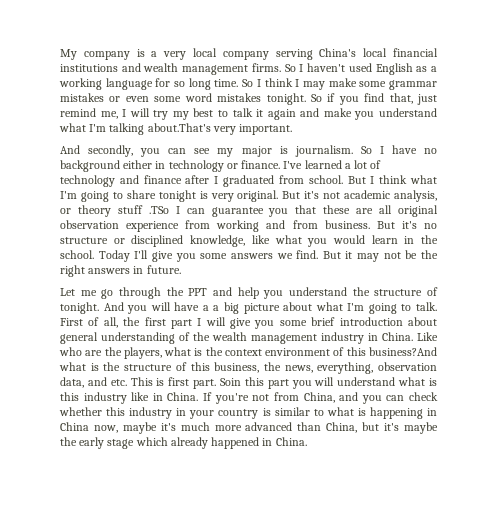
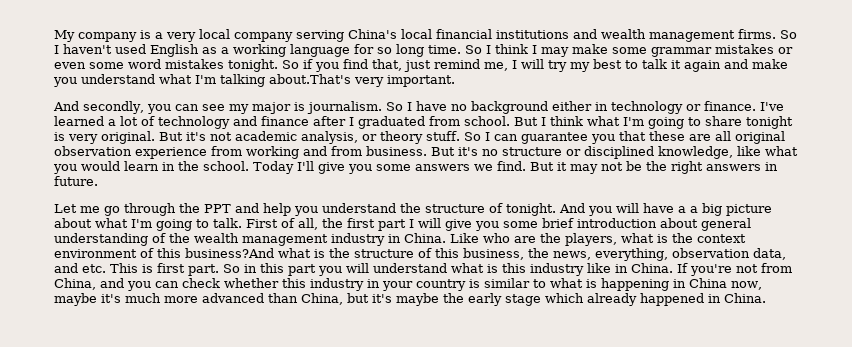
[117,205,169,214] stuff .TSo -> [426,131,481,141] stuff. So
[220,378,242,386] Soin -> [223,264,257,273] So in

